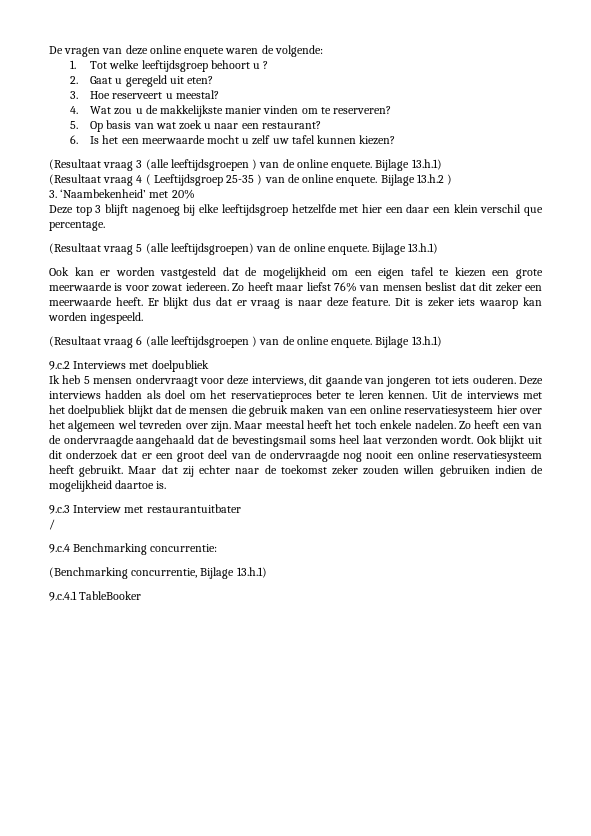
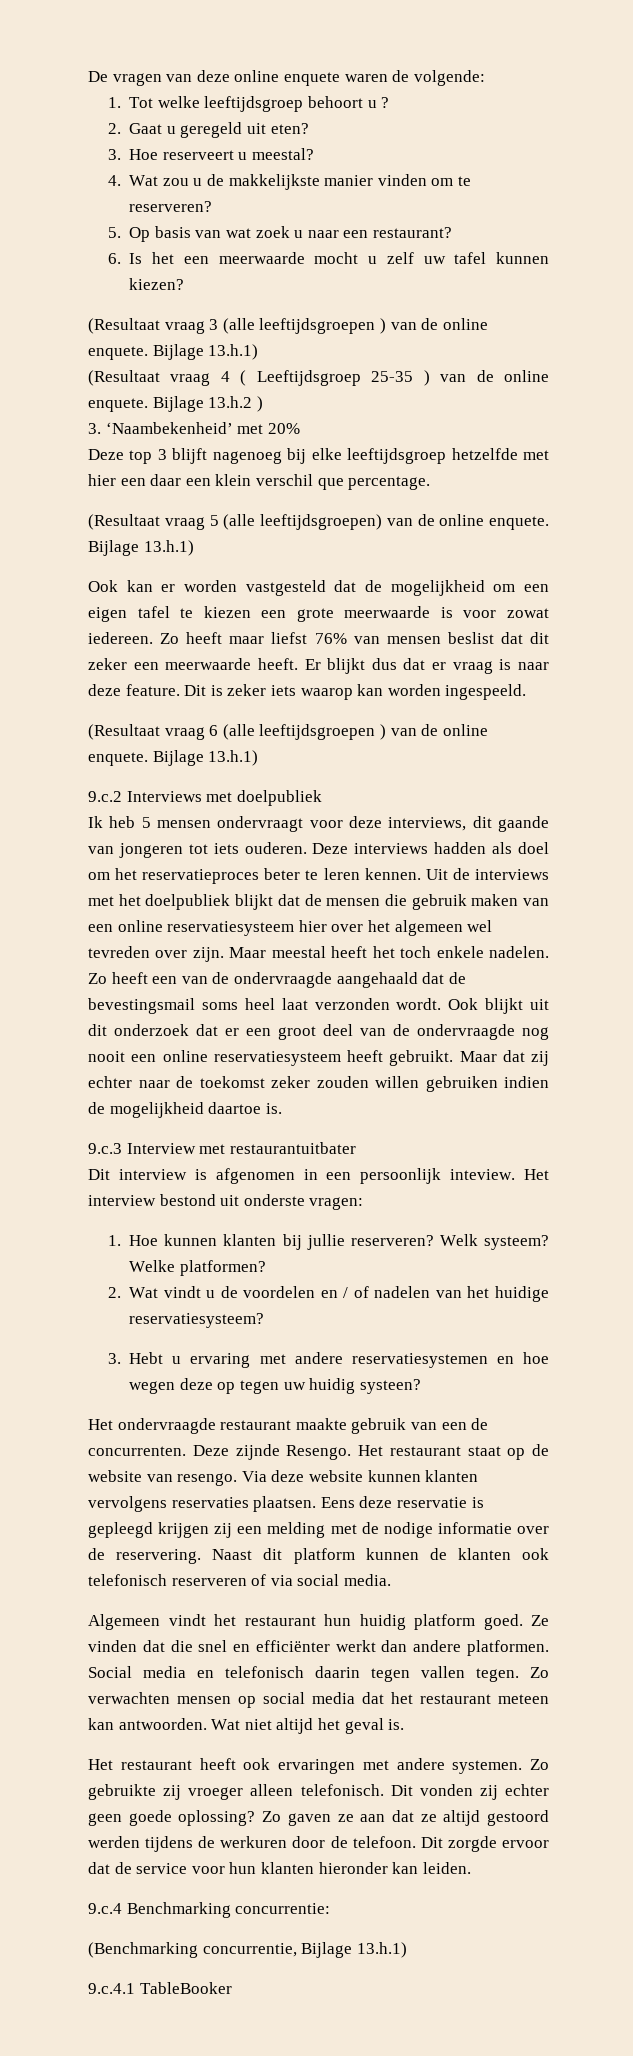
[49,519,55,530] / -> [88,1168,549,1184] [88,1194,364,1210] [107,1234,549,1250] [129,1260,266,1276] [107,1286,549,1302] [129,1313,265,1328] [107,1352,549,1368] [129,1378,421,1394] [88,1418,489,1434] [88,1444,549,1460] [88,1470,479,1486] [88,1496,484,1512] [88,1522,549,1538] [88,1548,549,1564] [88,1574,391,1586] [88,1614,549,1630] [88,1640,549,1656] [88,1666,549,1682] [88,1692,549,1708] [88,1718,405,1734] [88,1758,549,1774] [88,1784,549,1800] [88,1810,549,1826] [88,1836,549,1852] [88,1862,471,1874] Dit interview is afgenomen in een persoonlijk inteview. Het interview bestond uit onderste vragen: // 1. Hoe kunnen klanten bij jullie reserveren? Welk systeem? Welke platformen? // 2. Wat vindt u de voordelen en / of nadelen van het huidige reservatiesysteem? // 3. Hebt u ervaring met andere reservatiesystemen en hoe wegen deze op tegen uw huidig systeen? // Het ondervraagde restaurant maakte gebruik van een de concurrenten. Deze zijnde Resengo. Het restaurant staat op de website van resengo. Via deze website kunnen klanten vervolgens reservaties plaatsen. Eens deze reservatie is gepleegd krijgen zij een melding met de nodige informatie over de reservering. Naast dit platform kunnen de klanten ook telefonisch reserveren of via social media. // Algemeen vindt het restaurant hun huidig platform goed. Ze vinden dat die snel en efficiënter werkt dan andere platformen. Social media en telefonisch daarin tegen vallen tegen. Zo verwachten mensen op social media dat het restaurant meteen kan antwoorden. Wat niet altijd het geval is. // Het restaurant heeft ook ervaringen met andere systemen. Zo gebruikte zij vroeger alleen telefonisch. Dit vonden zij echter geen goede oplossing? Zo gaven ze aan dat ze altijd gestoord werden tijdens de werkuren door de telefoon. Dit zorgde ervoor dat de service voor hun klanten hieronder kan leiden.

